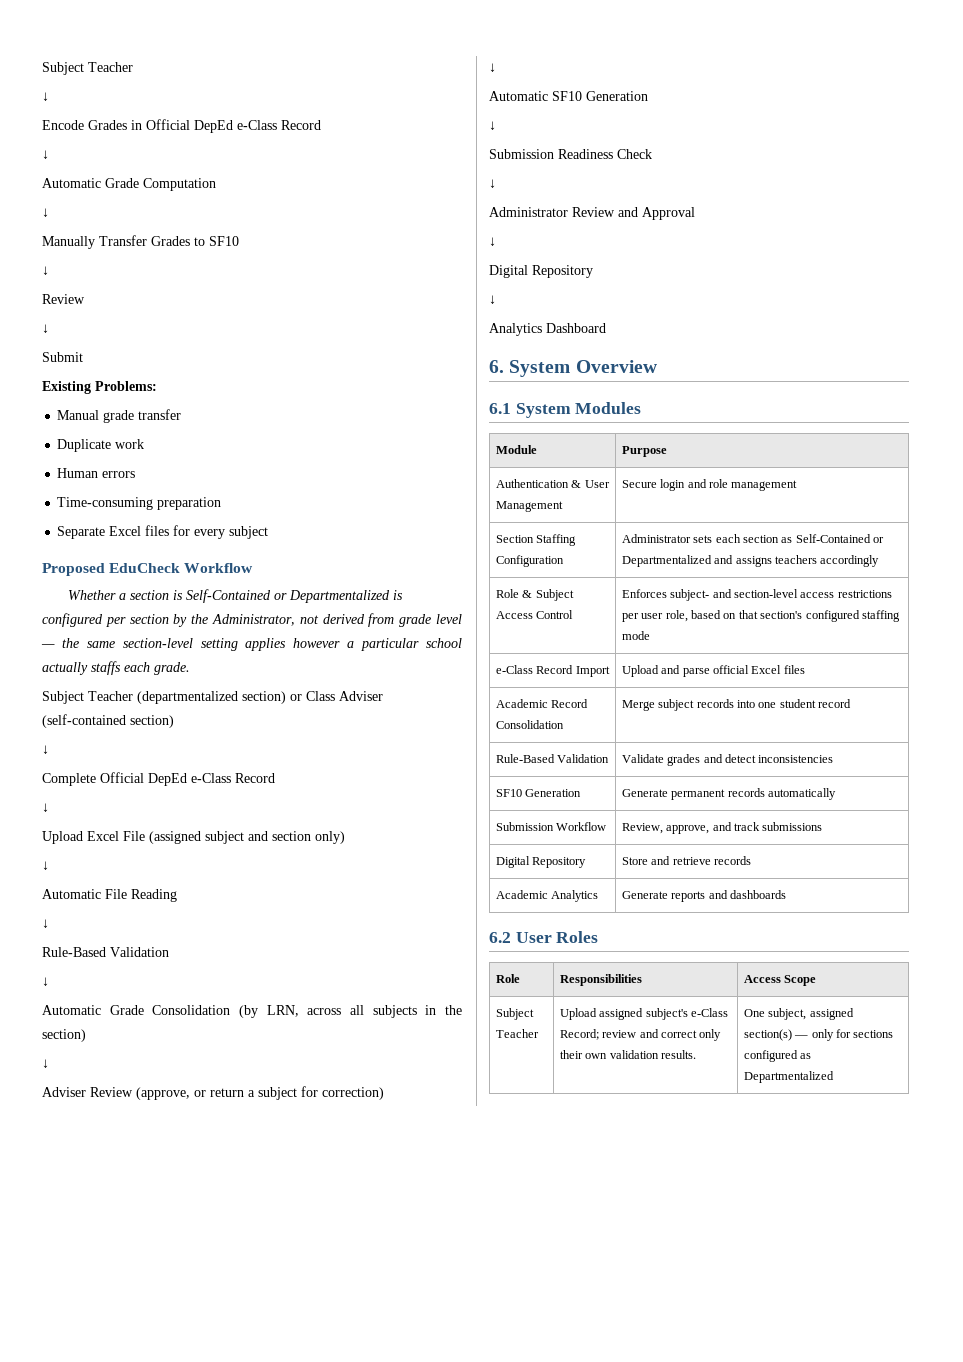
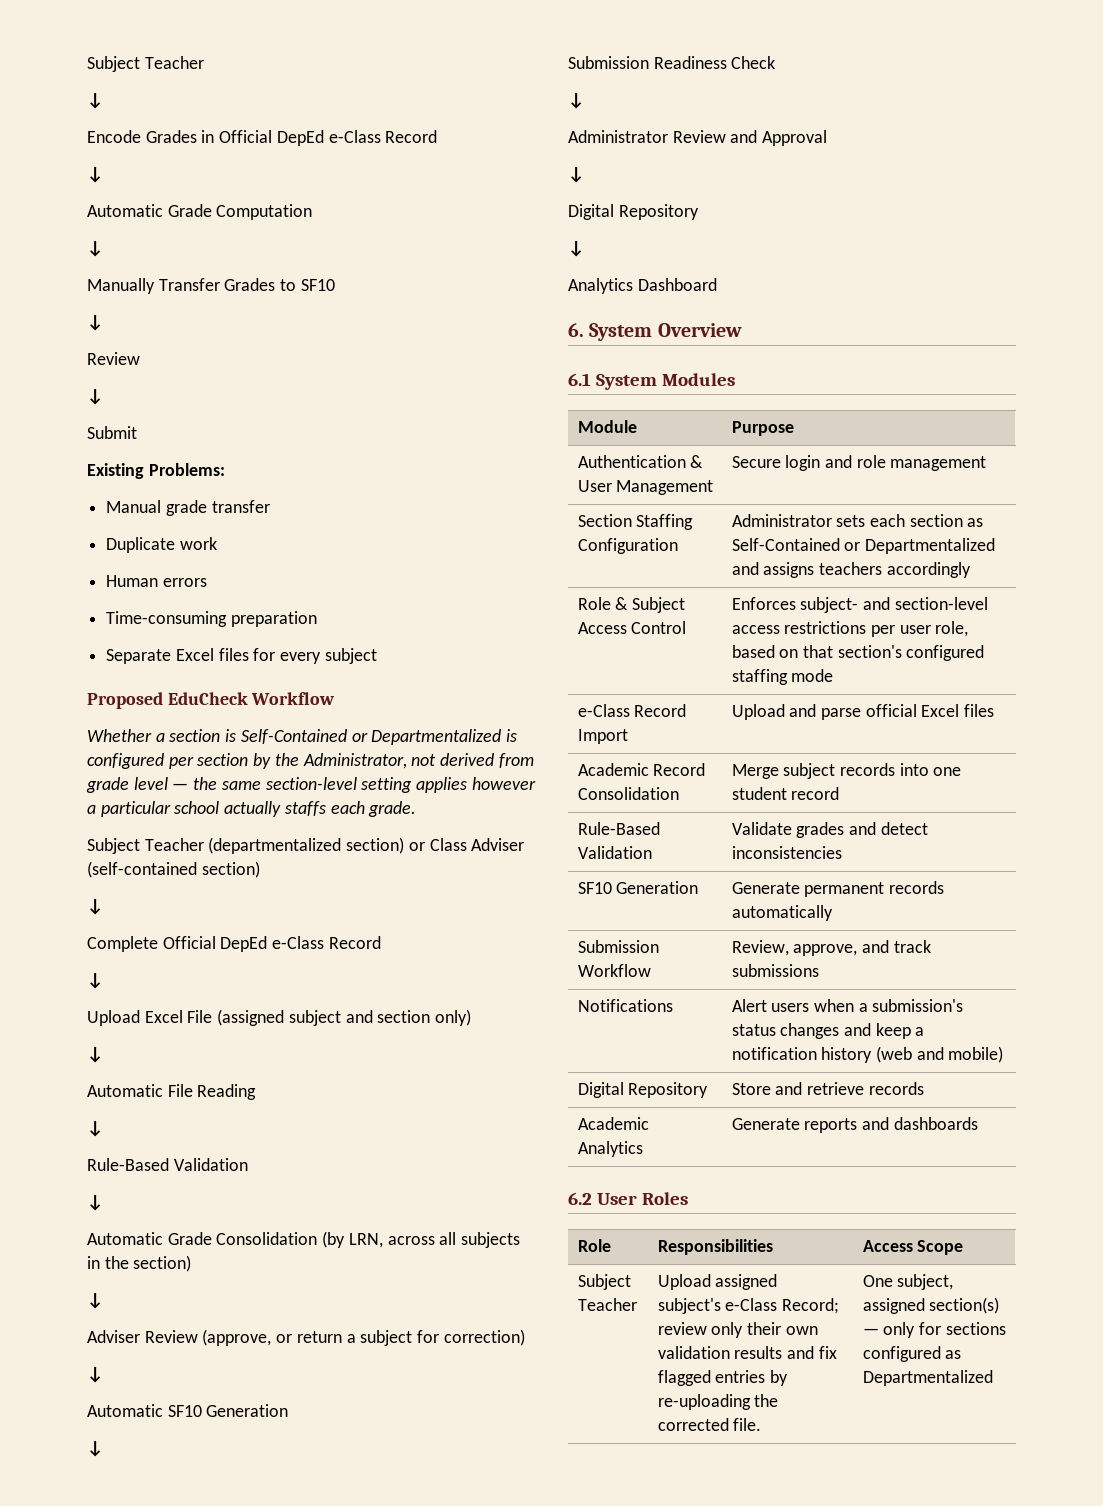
(823, 826) none -> [577,999,673,1012] [731,999,964,1012] [731,1023,925,1039] [731,1046,1004,1063] // Notifications | Alert users when a submission's status changes and keep a notification history (web and mobile)
[639,1029,698,1038] and correct -> (707, 1328) none
[661,1050,697,1059] results. -> [734,1346,837,1359] [657,1370,788,1386] [657,1394,779,1410] [657,1418,762,1431] results and fix flagged entries by re-uploading the corrected file.

